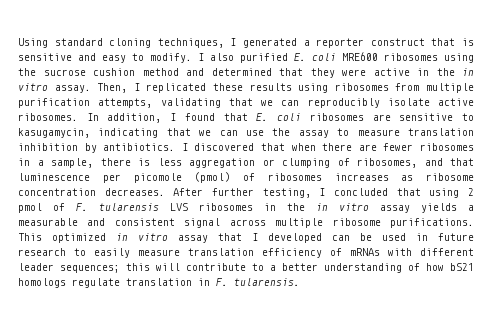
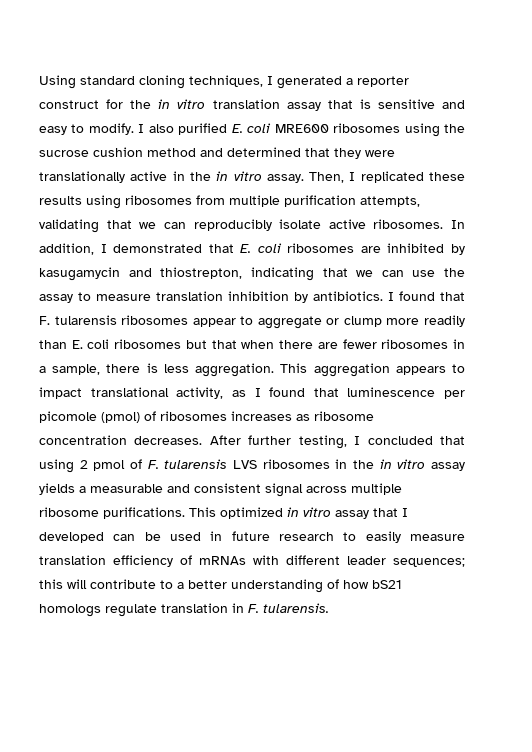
(425, 42) none -> [106,99,321,111] for the in vitro translation assay
(366, 72) none -> [39,171,125,183] translationally
[184,113,215,121] found -> [113,244,203,253] demonstrated
[399,113,475,121] [18,128,90,138] sensitive to kasugamycin, -> [387,243,465,255] [39,267,243,281] inhibited by kasugamycin and thiostrepton,
[194,143,255,151] discovered -> [399,291,465,301] [39,315,465,329] [39,339,207,349] found that F. tularensis ribosomes appear to aggregate or clump more readily than E. coli ribosomes but
[189,158,443,168] aggregation or clumping of ribosomes, and -> [195,363,466,377] [39,387,306,399] aggregation. This aggregation appears to impact translational activity, as I found

